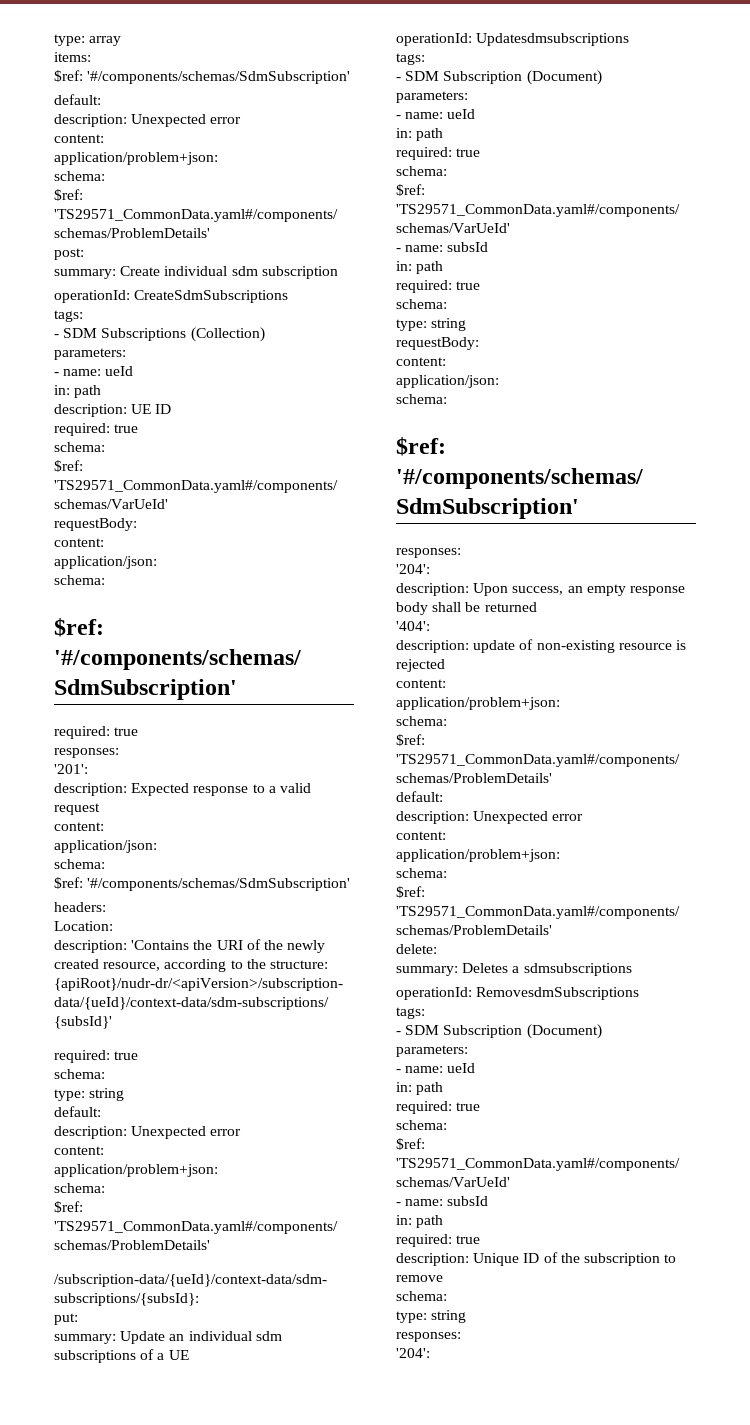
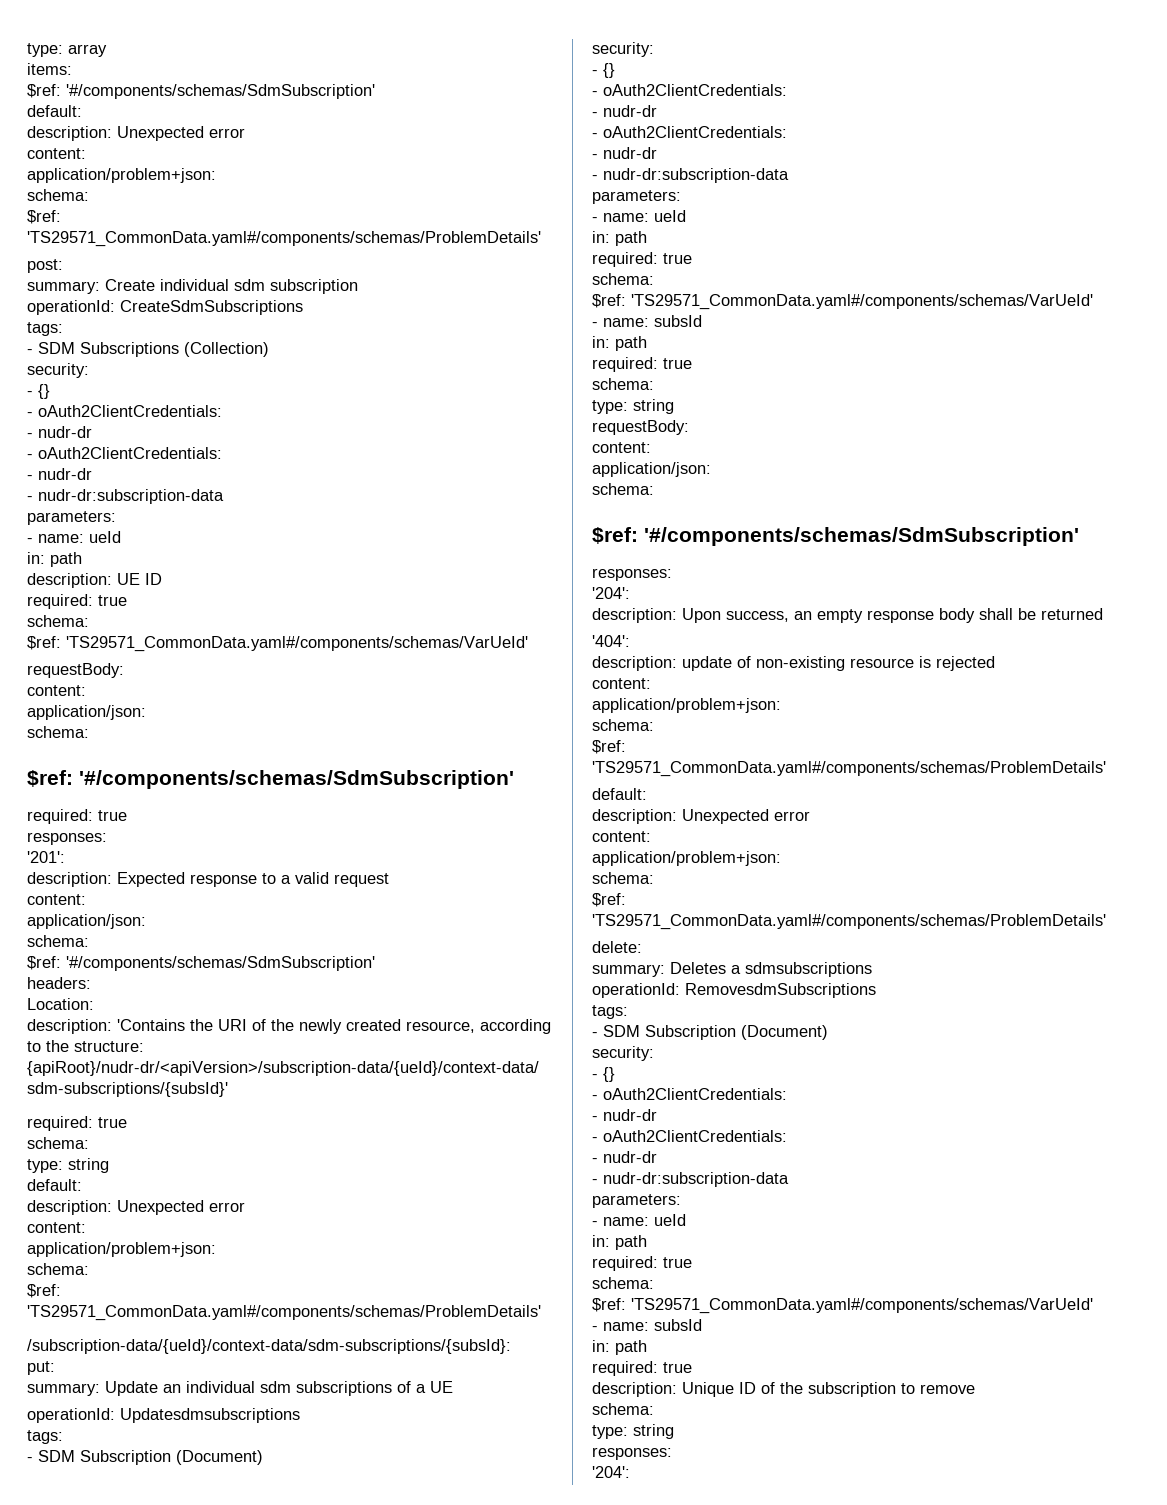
(265, 334) none -> [27,363,89,378] [27,384,50,399] [27,405,222,417] [27,426,92,438] [27,447,222,459] [27,468,92,480] [27,489,224,504] // security: // - {} // - oAuth2ClientCredentials: // - nudr-dr // - oAuth2ClientCredentials: // - nudr-dr // - nudr-dr:subscription-data
(602, 77) none -> [592,42,654,57] [592,63,615,78] [592,84,787,96] [592,105,657,117] [592,126,787,138] [592,147,657,159] [592,168,789,183] // security: // - {} // - oAuth2ClientCredentials: // - nudr-dr // - oAuth2ClientCredentials: // - nudr-dr // - nudr-dr:subscription-data
(602, 1031) none -> [592,1046,654,1061] [592,1067,615,1082] [592,1088,787,1100] [592,1109,657,1121] [592,1130,787,1142] [592,1151,657,1163] [592,1172,789,1187] // security: // - {} // - oAuth2ClientCredentials: // - nudr-dr // - oAuth2ClientCredentials: // - nudr-dr // - nudr-dr:subscription-data

